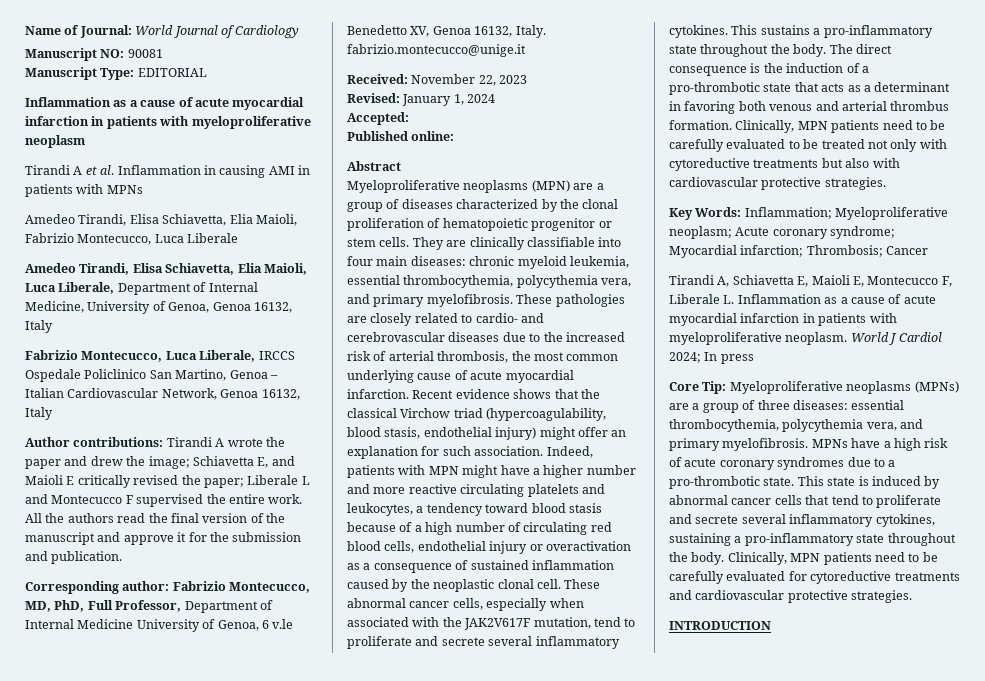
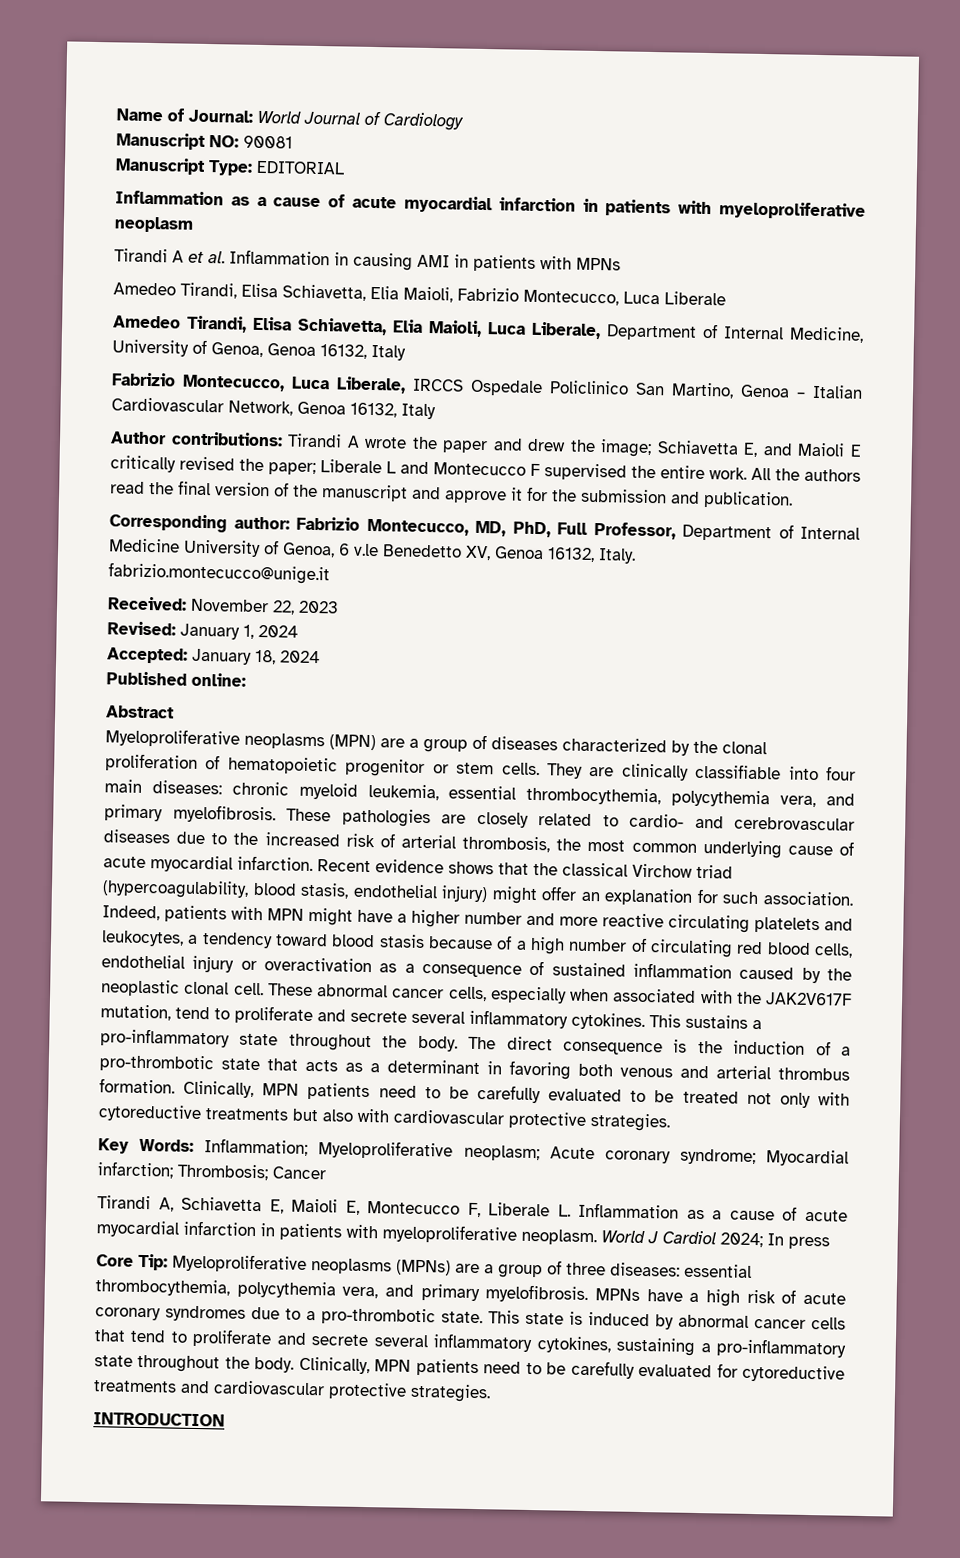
(409, 118) none -> [192,648,320,665] January 18, 2024

